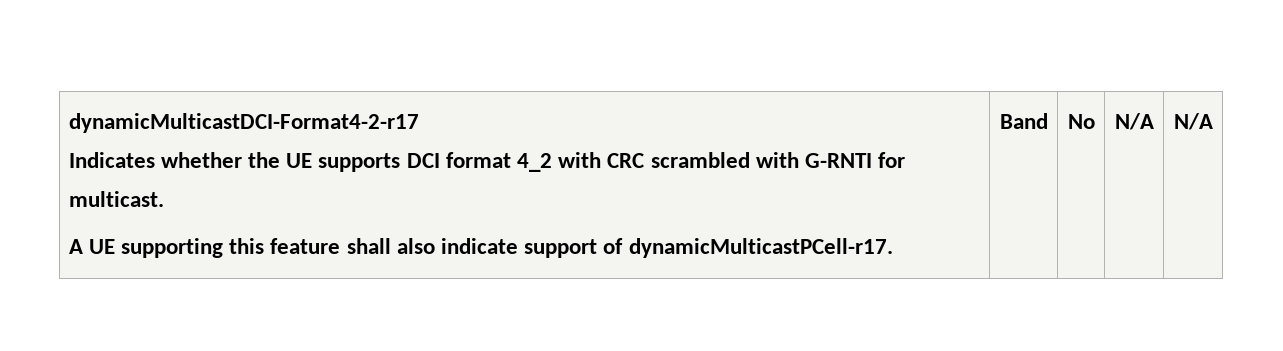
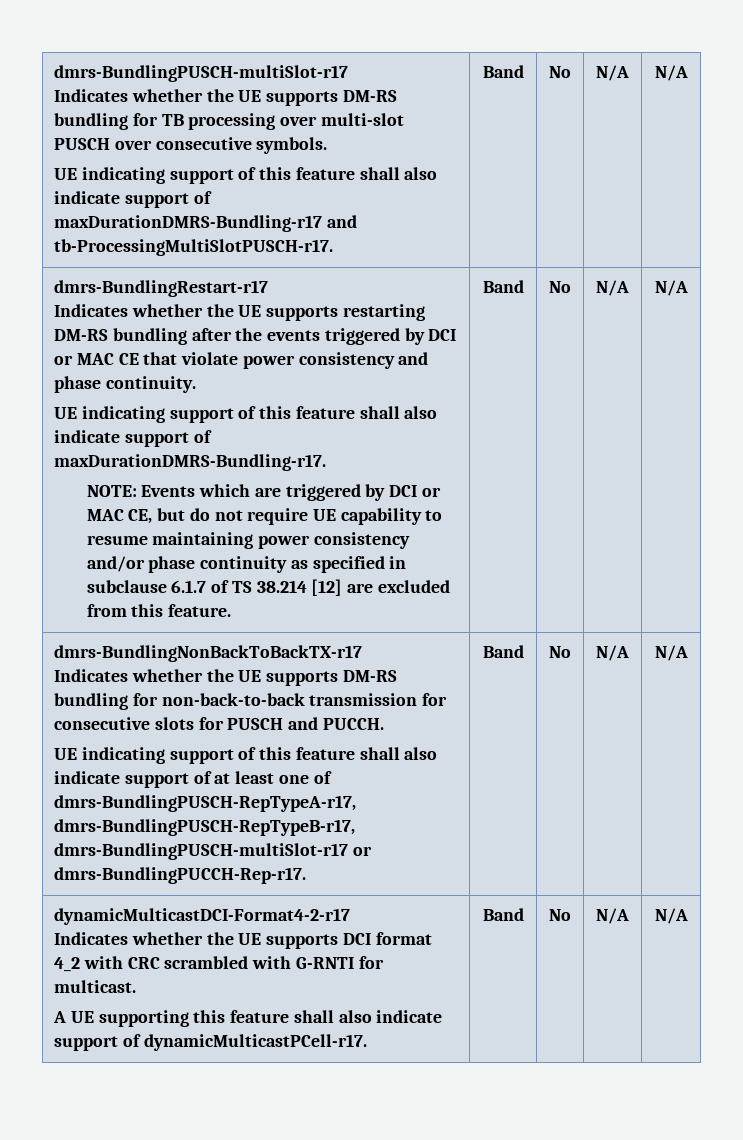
(68, 123) none -> [54,65,349,82] [54,89,397,106] [54,113,404,130] [54,137,328,154] [54,167,438,184] [54,191,212,208] [54,215,357,232] [54,239,334,256] [482,65,524,78] [549,66,571,78] [596,65,629,81] [654,65,688,81] [54,280,269,297] [54,304,425,321] [54,328,457,345] [54,352,429,369] [54,376,196,393] [54,406,438,423] [54,430,212,447] [54,454,327,471] [86,484,441,501] [86,508,443,525] [86,532,410,549] [86,556,407,573] [86,579,450,596] [86,604,232,617] [482,280,524,293] [549,281,571,293] [596,280,629,296] [654,280,688,296] [54,645,363,662] [54,669,397,686] [54,693,448,710] [54,717,384,730] [54,747,438,764] [54,771,332,788] [54,795,357,812] [54,819,356,836] [54,843,372,860] [54,867,307,884] [482,645,524,658] [549,646,571,658] [596,645,629,661] [654,645,688,661] dmrs-BundlingPUSCH-multiSlot-r17 // Indicates whether the UE supports DM-RS bundling for TB processing over multi-slot PUSCH over consecutive symbols. // UE indicating support of this feature shall also indicate support of maxDurationDMRS-Bundling-r17 and tb-ProcessingMultiSlotPUSCH-r17. | Band | No | N/A | N/A // dmrs-BundlingRestart-r17 // Indicates whether the UE supports restarting DM-RS bundling after the events triggered by DCI or MAC CE that violate power consistency and phase continuity. // UE indicating support of this feature shall also indicate support of maxDurationDMRS-Bundling-r17. // NOTE: Events which are triggered by DCI or MAC CE, but do not require UE capability to resume maintaining power consistency and/or phase continuity as specified in subclause 6.1.7 of TS 38.214 [12] are excluded from this feature. | Band | No | N/A | N/A // dmrs-BundlingNonBackToBackTX-r17 // Indicates whether the UE supports DM-RS bundling for non-back-to-back transmission for consecutive slots for PUSCH and PUCCH. // UE indicating support of this feature shall also indicate support of at least one of dmrs-BundlingPUSCH-RepTypeA-r17, dmrs-BundlingPUSCH-RepTypeB-r17, dmrs-BundlingPUSCH-multiSlot-r17 or dmrs-BundlingPUCCH-Rep-r17. | Band | No | N/A | N/A //

